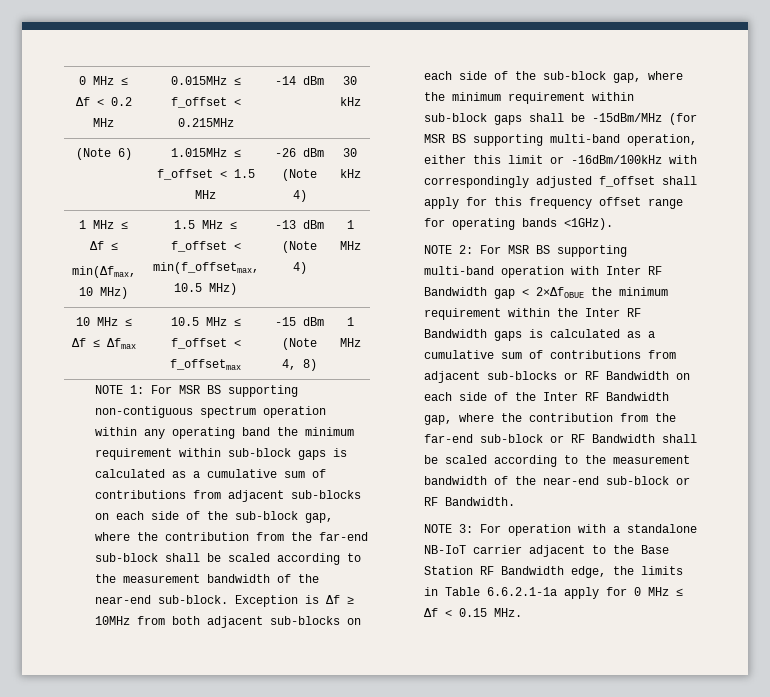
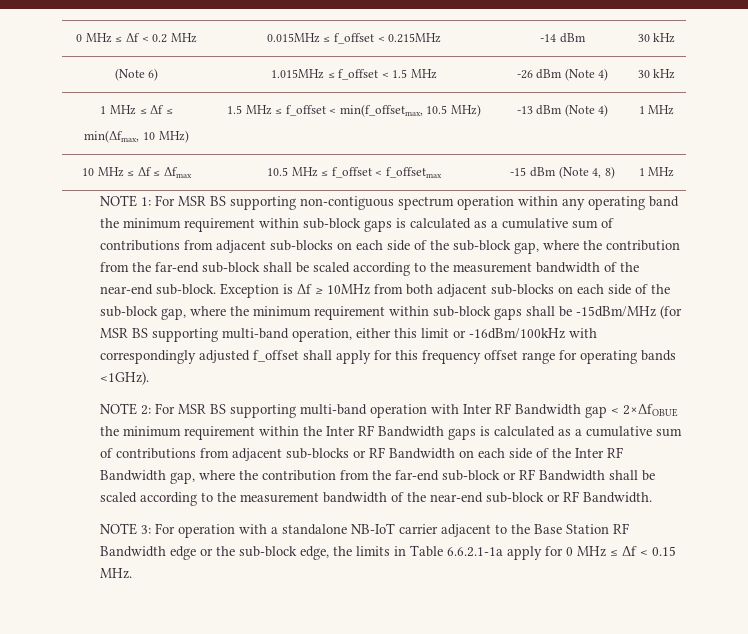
(564, 570) none -> [169,546,297,560] edge or the sub-block

